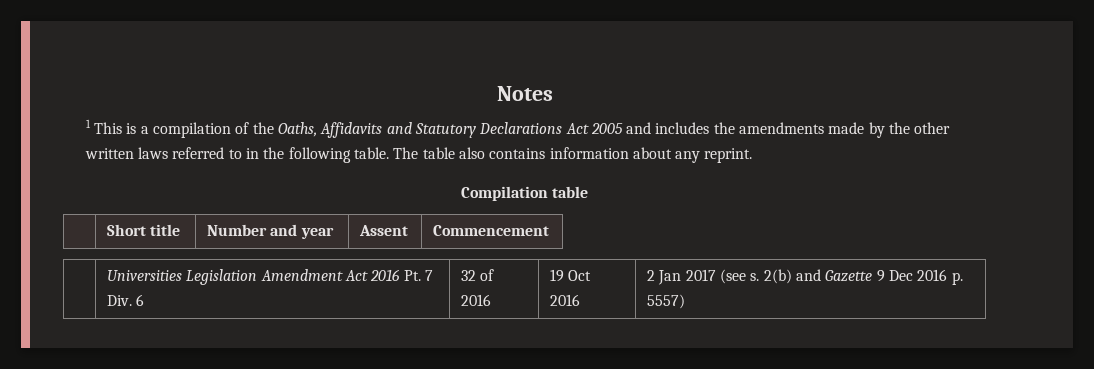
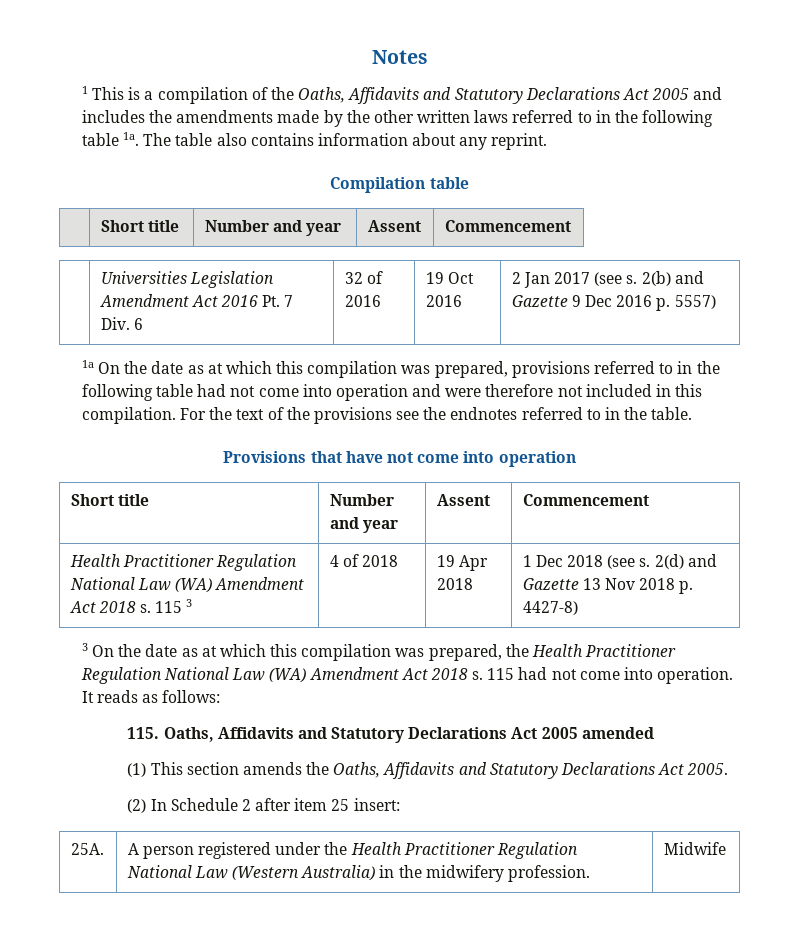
[353,147,389,159] table. -> [81,132,139,146] table 1a.
(686, 301) none -> [81,360,720,378] [81,384,703,401] [81,407,693,424] [223,451,576,467] [70,494,149,506] [329,494,394,506] [329,517,398,533] [436,494,490,506] [522,494,649,506] [69,554,297,571] [69,577,305,593] [69,599,193,613] [329,554,398,567] [436,555,488,571] [436,578,473,590] [522,554,717,569] [522,578,694,594] [522,601,578,615] [81,643,677,661] [80,667,734,684] [81,690,221,703] [127,727,654,743] [127,762,729,779] [127,798,400,813] [70,843,104,855] [127,842,578,859] [126,865,590,882] [663,842,726,855] // 1a On the date as at which this compilation was prepared, provisions referred to in the following table had not come into operation and were therefore not included in this compilation. For the text of the provisions see the endnotes referred to in the table. // Provisions that have not come into operation // Short title | Number and year | Assent | Commencement // Health Practitioner Regulation National Law (WA) Amendment Act 2018 s. 115 3 | 4 of 2018 | 19 Apr 2018 | 1 Dec 2018 (see s. 2(d) and Gazette 13 Nov 2018 p. 4427-8) // 3 On the date as at which this compilation was prepared, the Health Practitioner Regulation National Law (WA) Amendment Act 2018 s. 115 had not come into operation. It reads as follows: // 115. Oaths, Affidavits and Statutory Declarations Act 2005 amended // (1) This section amends the Oaths, Affidavits and Statutory Declarations Act 2005. // (2) In Schedule 2 after item 25 insert: // 25A. | A person registered under the Health Practitioner Regulation National Law (Western Australia) in the midwifery profession. | Midwife

